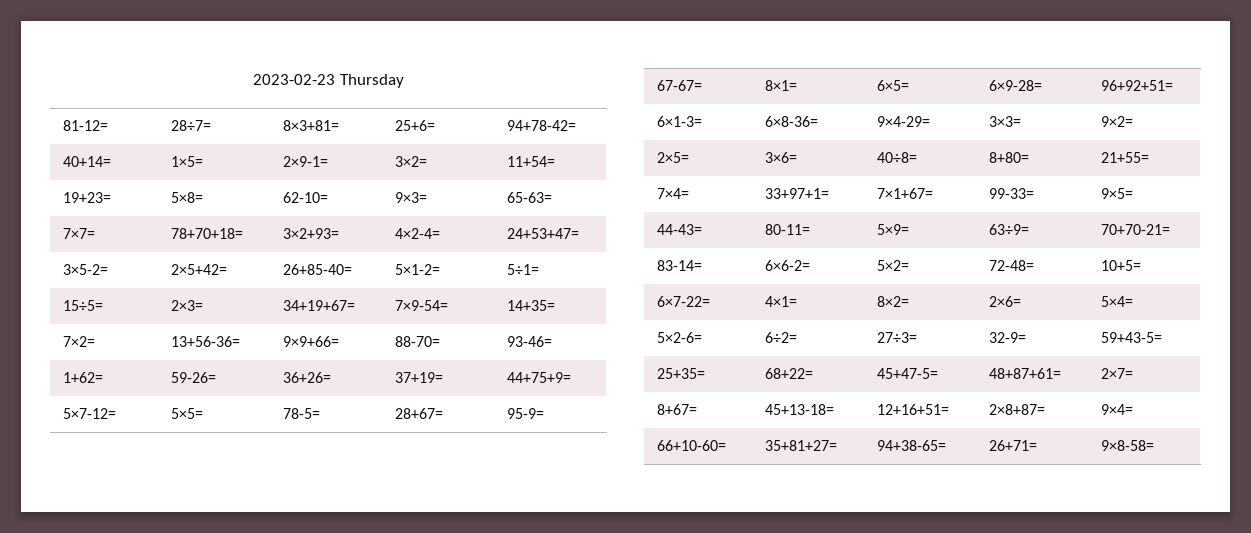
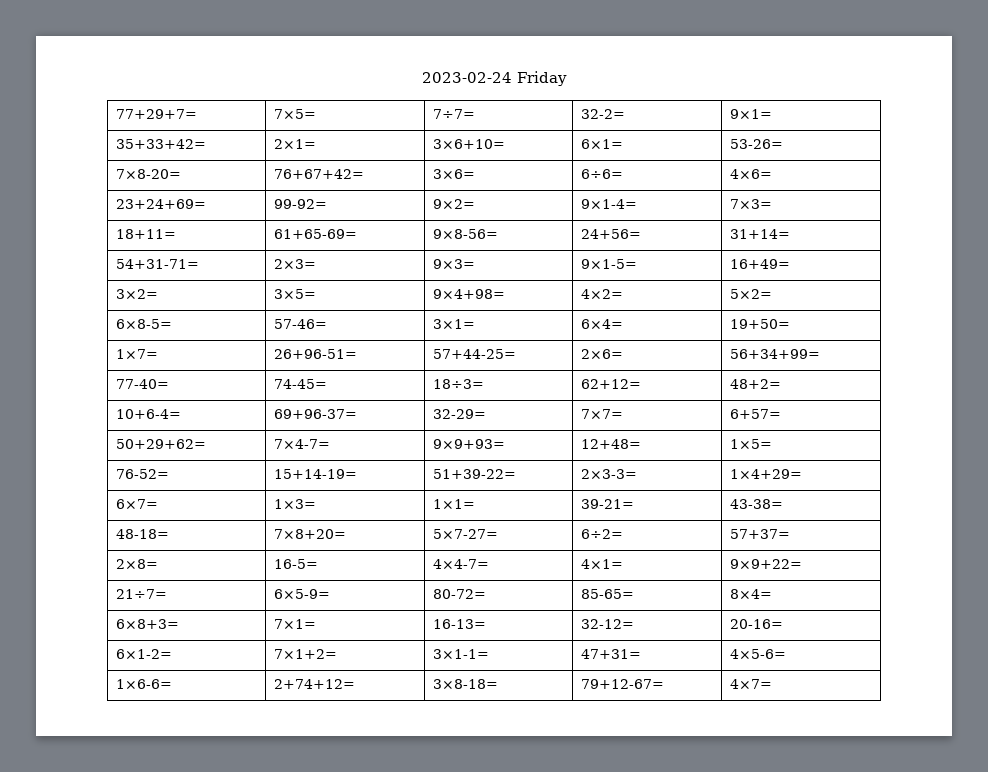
[253,74,404,88] [62,120,108,131] [170,120,211,131] [282,120,339,131] [394,120,435,131] [506,120,576,131] [62,156,111,167] [170,156,203,167] [282,156,328,167] [394,156,427,167] [506,156,555,167] [62,192,111,203] [170,192,203,203] [282,192,328,203] [394,192,427,203] [506,192,552,203] [62,228,95,239] [170,228,243,239] [282,228,339,239] [394,228,440,239] [506,228,579,239] [62,264,108,275] [170,264,227,275] [282,264,352,275] [394,264,440,275] [506,264,539,275] [62,300,103,311] [170,300,203,311] [282,300,355,311] [394,300,448,311] [506,300,555,311] [62,336,95,347] [170,336,240,347] [282,336,339,347] [394,336,440,347] [506,336,552,347] [62,372,103,383] [170,372,216,383] [282,372,331,383] [394,372,443,383] [506,372,571,383] [62,408,116,419] [170,408,203,419] [282,408,320,419] [394,408,443,419] [506,408,544,419] [656,80,702,91] [764,80,797,91] [876,80,909,91] [988,80,1042,91] [1100,80,1173,91] [656,116,702,127] [764,116,818,127] [876,116,930,127] [988,116,1021,127] [1100,116,1133,127] [656,152,689,163] [764,152,797,163] [876,152,917,163] [988,152,1029,163] [1100,152,1149,163] [656,188,689,199] [764,188,829,199] [876,188,933,199] [988,188,1034,199] [1100,188,1133,199] [656,224,702,235] [764,224,810,235] [876,224,909,235] [988,224,1029,235] [1100,224,1170,235] [656,260,702,271] [764,260,810,271] [876,260,909,271] [988,260,1034,271] [1100,260,1141,271] [656,296,710,307] [764,296,797,307] [876,296,909,307] [988,296,1021,307] [1100,296,1133,307] [656,332,702,343] [764,332,797,343] [876,332,917,343] [988,332,1026,343] [1100,332,1162,343] [656,368,705,379] [764,368,813,379] [876,368,938,379] [988,368,1061,379] [1100,368,1133,379] [656,404,697,415] [764,404,834,415] [876,404,949,415] [988,404,1045,415] [1100,404,1133,415] [656,440,726,451] [764,440,837,451] [876,440,946,451] [988,440,1037,451] [1100,440,1154,451] 2023-02-23 Thursday // 81-12= | 28÷7= | 8×3+81= | 25+6= | 94+78-42= // 40+14= | 1×5= | 2×9-1= | 3×2= | 11+54= // 19+23= | 5×8= | 62-10= | 9×3= | 65-63= // 7×7= | 78+70+18= | 3×2+93= | 4×2-4= | 24+53+47= // 3×5-2= | 2×5+42= | 26+85-40= | 5×1-2= | 5÷1= // 15÷5= | 2×3= | 34+19+67= | 7×9-54= | 14+35= // 7×2= | 13+56-36= | 9×9+66= | 88-70= | 93-46= // 1+62= | 59-26= | 36+26= | 37+19= | 44+75+9= // 5×7-12= | 5×5= | 78-5= | 28+67= | 95-9= // 67-67= | 8×1= | 6×5= | 6×9-28= | 96+92+51= // 6×1-3= | 6×8-36= | 9×4-29= | 3×3= | 9×2= // 2×5= | 3×6= | 40÷8= | 8+80= | 21+55= // 7×4= | 33+97+1= | 7×1+67= | 99-33= | 9×5= // 44-43= | 80-11= | 5×9= | 63÷9= | 70+70-21= // 83-14= | 6×6-2= | 5×2= | 72-48= | 10+5= // 6×7-22= | 4×1= | 8×2= | 2×6= | 5×4= // 5×2-6= | 6÷2= | 27÷3= | 32-9= | 59+43-5= // 25+35= | 68+22= | 45+47-5= | 48+87+61= | 2×7= // 8+67= | 45+13-18= | 12+16+51= | 2×8+87= | 9×4= // 66+10-60= | 35+81+27= | 94+38-65= | 26+71= | 9×8-58= -> [422,71,567,86] [116,109,198,119] [274,109,317,119] [433,109,476,119] [581,109,626,119] [730,109,773,119] [116,139,207,149] [274,139,317,149] [433,139,506,149] [581,139,624,149] [730,139,784,149] [116,169,182,179] [274,169,365,179] [433,169,476,179] [581,169,624,179] [730,169,773,179] [116,199,207,209] [274,199,328,209] [433,199,476,209] [581,199,638,209] [730,199,773,209] [116,229,177,239] [274,229,358,239] [433,229,499,239] [581,229,642,239] [730,229,791,239] [116,259,200,269] [274,259,317,269] [433,259,476,269] [581,259,638,269] [730,259,791,269] [116,289,159,299] [274,289,317,299] [433,289,506,299] [581,289,624,299] [730,289,773,299] [116,319,173,329] [274,319,328,329] [433,319,476,329] [581,319,624,329] [730,319,791,329] [116,349,159,359] [274,349,358,359] [433,349,517,359] [581,349,624,359] [730,349,821,359] [116,379,170,389] [274,379,328,389] [433,379,485,389] [581,379,642,389] [730,379,782,389] [116,409,182,419] [274,409,358,419] [433,409,487,419] [581,409,624,419] [730,409,782,419] [116,439,207,449] [274,439,331,449] [433,439,506,449] [581,439,642,449] [730,439,773,449] [116,469,170,479] [274,469,358,479] [433,469,517,479] [581,469,638,479] [730,469,803,479] [116,499,159,509] [274,499,317,509] [433,499,476,509] [581,499,635,509] [730,499,784,509] [116,529,170,539] [274,529,347,539] [433,529,499,539] [581,529,624,539] [730,529,791,539] [116,559,159,569] [274,559,319,569] [433,559,490,569] [581,559,624,569] [730,559,803,569] [116,589,168,599] [274,589,331,599] [433,589,487,599] [581,589,635,599] [730,589,773,599] [116,619,180,629] [274,619,317,629] [433,619,487,629] [581,619,635,629] [730,619,784,629] [116,649,173,659] [274,649,338,659] [433,649,490,659] [581,649,642,659] [730,649,787,659] [116,679,173,689] [274,679,356,689] [433,679,499,689] [581,679,665,689] [730,679,773,689] 2023-02-24 Friday // 77+29+7= | 7×5= | 7÷7= | 32-2= | 9×1= // 35+33+42= | 2×1= | 3×6+10= | 6×1= | 53-26= // 7×8-20= | 76+67+42= | 3×6= | 6÷6= | 4×6= // 23+24+69= | 99-92= | 9×2= | 9×1-4= | 7×3= // 18+11= | 61+65-69= | 9×8-56= | 24+56= | 31+14= // 54+31-71= | 2×3= | 9×3= | 9×1-5= | 16+49= // 3×2= | 3×5= | 9×4+98= | 4×2= | 5×2= // 6×8-5= | 57-46= | 3×1= | 6×4= | 19+50= // 1×7= | 26+96-51= | 57+44-25= | 2×6= | 56+34+99= // 77-40= | 74-45= | 18÷3= | 62+12= | 48+2= // 10+6-4= | 69+96-37= | 32-29= | 7×7= | 6+57= // 50+29+62= | 7×4-7= | 9×9+93= | 12+48= | 1×5= // 76-52= | 15+14-19= | 51+39-22= | 2×3-3= | 1×4+29= // 6×7= | 1×3= | 1×1= | 39-21= | 43-38= // 48-18= | 7×8+20= | 5×7-27= | 6÷2= | 57+37= // 2×8= | 16-5= | 4×4-7= | 4×1= | 9×9+22= // 21÷7= | 6×5-9= | 80-72= | 85-65= | 8×4= // 6×8+3= | 7×1= | 16-13= | 32-12= | 20-16= // 6×1-2= | 7×1+2= | 3×1-1= | 47+31= | 4×5-6= // 1×6-6= | 2+74+12= | 3×8-18= | 79+12-67= | 4×7=

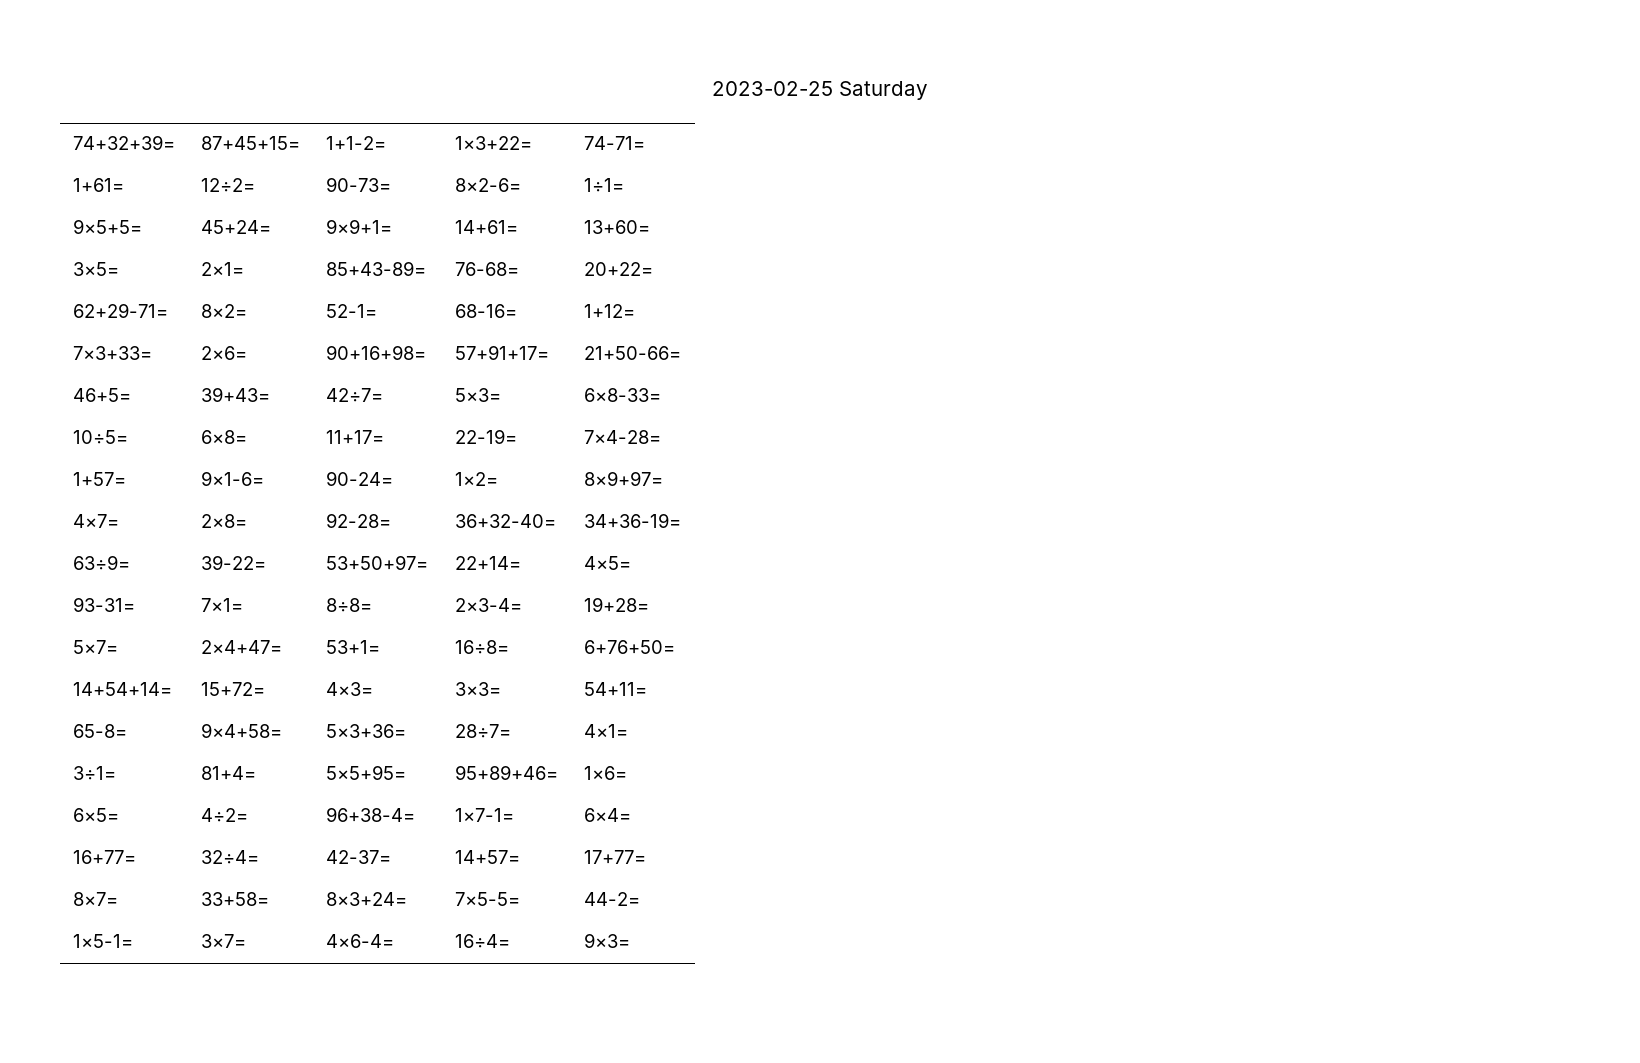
[422,71,567,86] [116,109,198,119] [274,109,317,119] [433,109,476,119] [581,109,626,119] [730,109,773,119] [116,139,207,149] [274,139,317,149] [433,139,506,149] [581,139,624,149] [730,139,784,149] [116,169,182,179] [274,169,365,179] [433,169,476,179] [581,169,624,179] [730,169,773,179] [116,199,207,209] [274,199,328,209] [433,199,476,209] [581,199,638,209] [730,199,773,209] [116,229,177,239] [274,229,358,239] [433,229,499,239] [581,229,642,239] [730,229,791,239] [116,259,200,269] [274,259,317,269] [433,259,476,269] [581,259,638,269] [730,259,791,269] [116,289,159,299] [274,289,317,299] [433,289,506,299] [581,289,624,299] [730,289,773,299] [116,319,173,329] [274,319,328,329] [433,319,476,329] [581,319,624,329] [730,319,791,329] [116,349,159,359] [274,349,358,359] [433,349,517,359] [581,349,624,359] [730,349,821,359] [116,379,170,389] [274,379,328,389] [433,379,485,389] [581,379,642,389] [730,379,782,389] [116,409,182,419] [274,409,358,419] [433,409,487,419] [581,409,624,419] [730,409,782,419] [116,439,207,449] [274,439,331,449] [433,439,506,449] [581,439,642,449] [730,439,773,449] [116,469,170,479] [274,469,358,479] [433,469,517,479] [581,469,638,479] [730,469,803,479] [116,499,159,509] [274,499,317,509] [433,499,476,509] [581,499,635,509] [730,499,784,509] [116,529,170,539] [274,529,347,539] [433,529,499,539] [581,529,624,539] [730,529,791,539] [116,559,159,569] [274,559,319,569] [433,559,490,569] [581,559,624,569] [730,559,803,569] [116,589,168,599] [274,589,331,599] [433,589,487,599] [581,589,635,599] [730,589,773,599] [116,619,180,629] [274,619,317,629] [433,619,487,629] [581,619,635,629] [730,619,784,629] [116,649,173,659] [274,649,338,659] [433,649,490,659] [581,649,642,659] [730,649,787,659] [116,679,173,689] [274,679,356,689] [433,679,499,689] [581,679,665,689] [730,679,773,689] 2023-02-24 Friday // 77+29+7= | 7×5= | 7÷7= | 32-2= | 9×1= // 35+33+42= | 2×1= | 3×6+10= | 6×1= | 53-26= // 7×8-20= | 76+67+42= | 3×6= | 6÷6= | 4×6= // 23+24+69= | 99-92= | 9×2= | 9×1-4= | 7×3= // 18+11= | 61+65-69= | 9×8-56= | 24+56= | 31+14= // 54+31-71= | 2×3= | 9×3= | 9×1-5= | 16+49= // 3×2= | 3×5= | 9×4+98= | 4×2= | 5×2= // 6×8-5= | 57-46= | 3×1= | 6×4= | 19+50= // 1×7= | 26+96-51= | 57+44-25= | 2×6= | 56+34+99= // 77-40= | 74-45= | 18÷3= | 62+12= | 48+2= // 10+6-4= | 69+96-37= | 32-29= | 7×7= | 6+57= // 50+29+62= | 7×4-7= | 9×9+93= | 12+48= | 1×5= // 76-52= | 15+14-19= | 51+39-22= | 2×3-3= | 1×4+29= // 6×7= | 1×3= | 1×1= | 39-21= | 43-38= // 48-18= | 7×8+20= | 5×7-27= | 6÷2= | 57+37= // 2×8= | 16-5= | 4×4-7= | 4×1= | 9×9+22= // 21÷7= | 6×5-9= | 80-72= | 85-65= | 8×4= // 6×8+3= | 7×1= | 16-13= | 32-12= | 20-16= // 6×1-2= | 7×1+2= | 3×1-1= | 47+31= | 4×5-6= // 1×6-6= | 2+74+12= | 3×8-18= | 79+12-67= | 4×7= -> [712,81,928,100] [72,135,175,150] [200,136,300,150] [325,136,386,150] [454,136,532,150] [583,136,645,150] [72,178,124,192] [200,178,255,192] [325,177,391,192] [454,178,521,192] [583,178,624,192] [72,219,142,234] [200,220,271,234] [325,219,392,234] [454,220,518,234] [583,220,650,234] [72,262,119,276] [200,262,244,276] [325,261,426,276] [454,262,519,276] [583,262,653,276] [72,303,168,318] [200,304,247,318] [325,304,377,318] [454,304,517,318] [583,304,635,318] [72,346,152,360] [200,346,247,360] [325,345,426,360] [454,345,549,360] [583,346,681,360] [72,388,131,402] [200,387,270,402] [325,388,383,402] [454,388,501,402] [583,388,661,402] [72,430,128,444] [200,430,247,444] [325,430,384,444] [454,429,517,444] [583,430,661,444] [72,472,126,486] [200,471,264,486] [325,471,393,486] [454,472,498,486] [583,471,663,486] [72,514,119,528] [200,514,247,528] [325,513,391,528] [454,514,556,528] [583,513,681,528] [72,555,130,570] [200,555,266,570] [325,555,428,570] [454,556,521,570] [583,556,631,570] [72,597,135,612] [200,598,243,612] [325,598,372,612] [454,598,522,612] [583,597,649,612] [72,640,118,654] [200,640,282,654] [325,640,380,654] [454,640,509,654] [583,640,675,654] [72,682,172,696] [200,682,265,696] [325,682,373,696] [454,682,501,696] [583,682,647,696] [72,724,127,738] [200,723,282,738] [325,724,406,738] [454,724,511,738] [583,724,628,738] [72,766,116,780] [200,766,256,780] [325,765,406,780] [454,765,558,780] [583,766,627,780] [72,808,119,822] [200,808,248,822] [325,807,415,822] [454,808,514,822] [583,808,631,822] [72,850,136,864] [200,850,259,864] [325,850,391,864] [454,850,520,864] [583,850,646,864] [72,892,118,906] [200,892,269,906] [325,892,407,906] [454,892,520,906] [583,892,640,906] [72,934,133,948] [200,934,246,948] [325,934,394,948] [454,934,510,948] [583,933,630,948] 2023-02-25 Saturday // 74+32+39= | 87+45+15= | 1+1-2= | 1×3+22= | 74-71= // 1+61= | 12÷2= | 90-73= | 8×2-6= | 1÷1= // 9×5+5= | 45+24= | 9×9+1= | 14+61= | 13+60= // 3×5= | 2×1= | 85+43-89= | 76-68= | 20+22= // 62+29-71= | 8×2= | 52-1= | 68-16= | 1+12= // 7×3+33= | 2×6= | 90+16+98= | 57+91+17= | 21+50-66= // 46+5= | 39+43= | 42÷7= | 5×3= | 6×8-33= // 10÷5= | 6×8= | 11+17= | 22-19= | 7×4-28= // 1+57= | 9×1-6= | 90-24= | 1×2= | 8×9+97= // 4×7= | 2×8= | 92-28= | 36+32-40= | 34+36-19= // 63÷9= | 39-22= | 53+50+97= | 22+14= | 4×5= // 93-31= | 7×1= | 8÷8= | 2×3-4= | 19+28= // 5×7= | 2×4+47= | 53+1= | 16÷8= | 6+76+50= // 14+54+14= | 15+72= | 4×3= | 3×3= | 54+11= // 65-8= | 9×4+58= | 5×3+36= | 28÷7= | 4×1= // 3÷1= | 81+4= | 5×5+95= | 95+89+46= | 1×6= // 6×5= | 4÷2= | 96+38-4= | 1×7-1= | 6×4= // 16+77= | 32÷4= | 42-37= | 14+57= | 17+77= // 8×7= | 33+58= | 8×3+24= | 7×5-5= | 44-2= // 1×5-1= | 3×7= | 4×6-4= | 16÷4= | 9×3=

